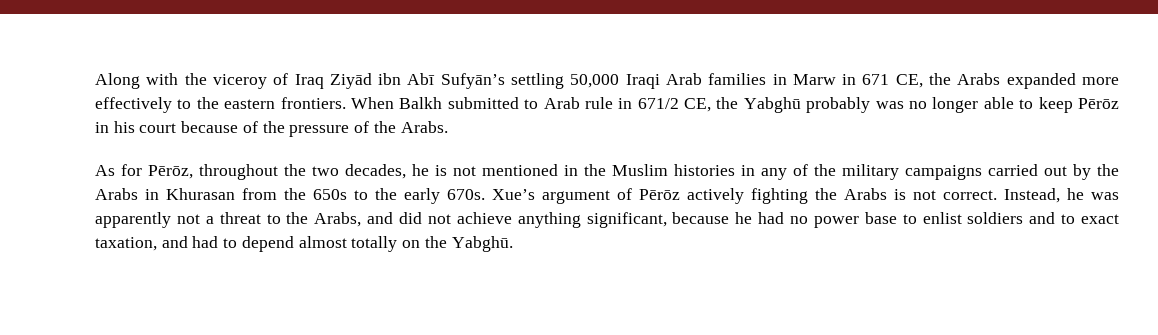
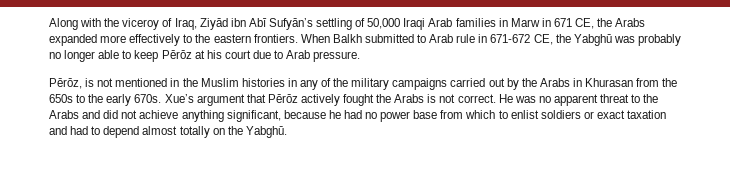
[294,74,324,89] Iraq -> [174,18,197,30] Iraq,
(565, 81) none -> [355,18,366,27] of
[637,98,679,109] 671/2 -> [490,34,531,43] 671-672
[806,97,904,113] probably was -> [613,34,681,46] was probably
[95,122,109,133] in -> [194,50,205,59] at
[181,121,448,137] [95,164,429,180] because of the pressure of the Arabs. // As for Pērōz, throughout the two decades, he -> [252,50,361,62] [49,78,82,89] due to Arab pressure. // Pērōz,
[617,188,632,200] of -> [246,94,266,103] that
[751,188,808,204] fighting -> [343,94,375,106] fought
[1004,188,1119,203] [95,212,214,228] Instead, he was apparently not a -> [498,94,598,106] He was no apparent
[314,212,362,227] Arabs, -> [49,110,79,119] Arabs
(897, 218) none -> [440,110,496,119] from which
[1029,212,1119,224] [95,237,157,251] and to exact taxation, -> [583,110,667,119] or exact taxation

